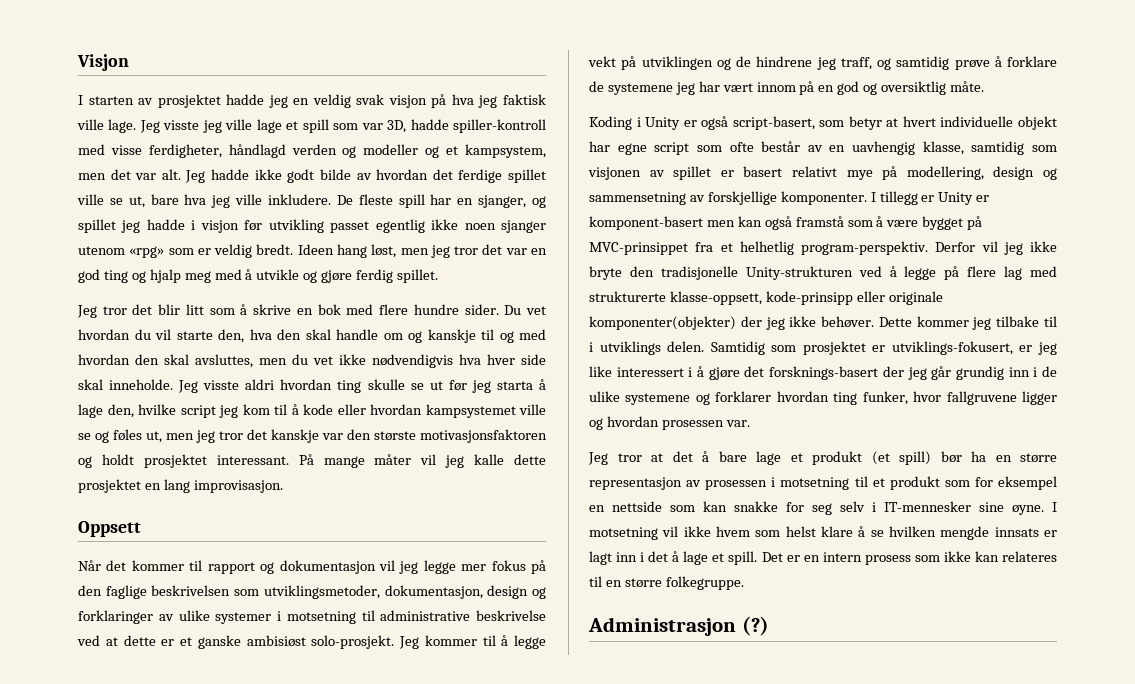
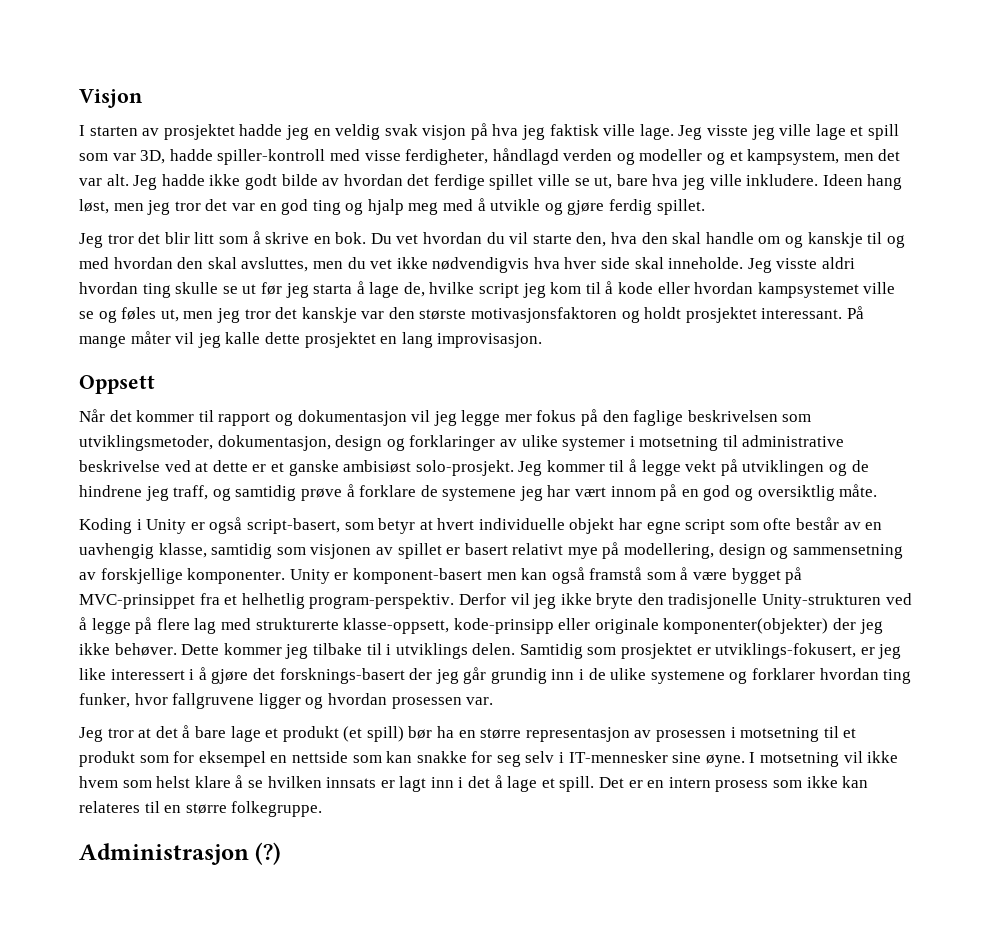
[336,194,546,208] [78,219,546,233] [78,244,294,258] De fleste spill har en sjanger, og spillet jeg hadde i visjon før utvikling passet egentlig ikke noen sjanger utenom «rpg» som er veldig bredt. -> (819, 180) none
[317,304,499,315] bok med flere hundre sider. -> [335,232,367,244] bok.
[107,404,134,418] den, -> [403,282,425,297] de,
[870,191,935,205] I tillegg er -> (286, 576) none
[940,526,990,540] mengde -> (322, 782) none

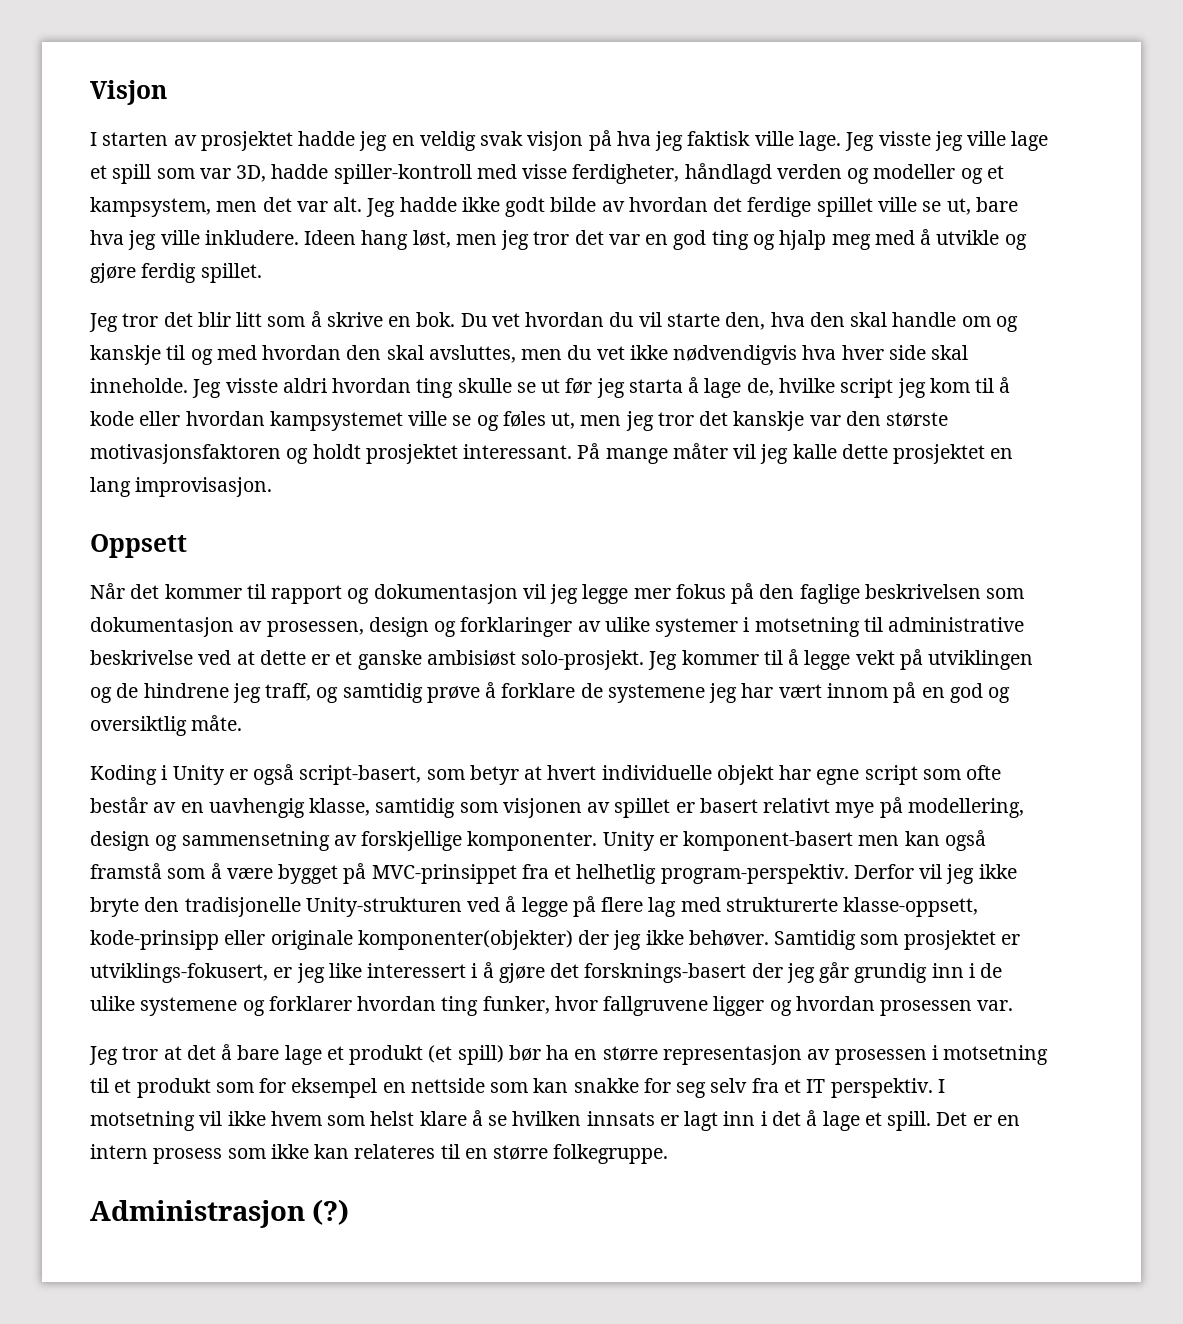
[79,435,331,451] utviklingsmetoder, dokumentasjon, -> [90,617,364,637] dokumentasjon av prosessen,
[181,643,516,659] Dette kommer jeg tilbake til i utviklings delen. -> (769, 938) none
[559,751,745,767] i IT-mennesker sine øyne. -> [751,1078,933,1098] fra et IT perspektiv.

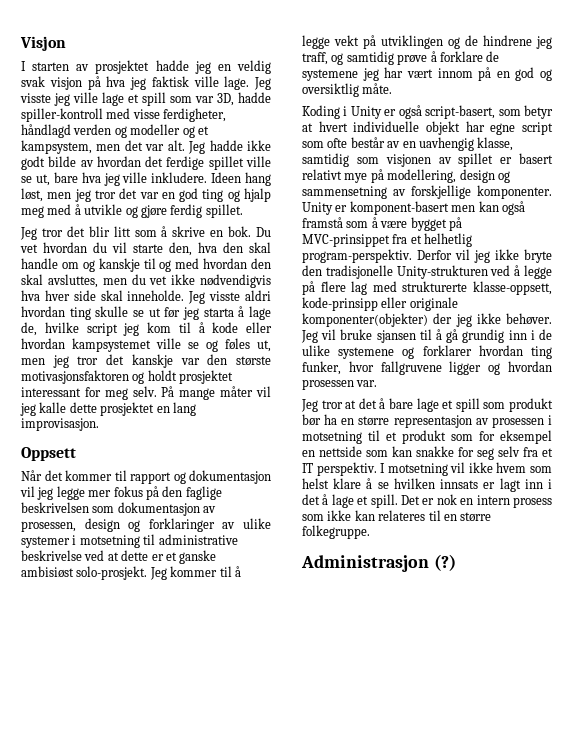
[463,444,573,459] interessant. -> [21,386,157,400] interessant for meg selv.
[774,930,1020,950] [90,962,850,983] Samtidig som prosjektet er utviklings-fokusert, er jeg like interessert i å gjøre det forsknings-basert der jeg går -> [301,329,459,343] Jeg vil bruke sjansen til å gå
[349,1045,504,1065] produkt (et spill) -> [455,398,553,412] spill som produkt
(992, 1120) none -> [436,494,457,505] nok

